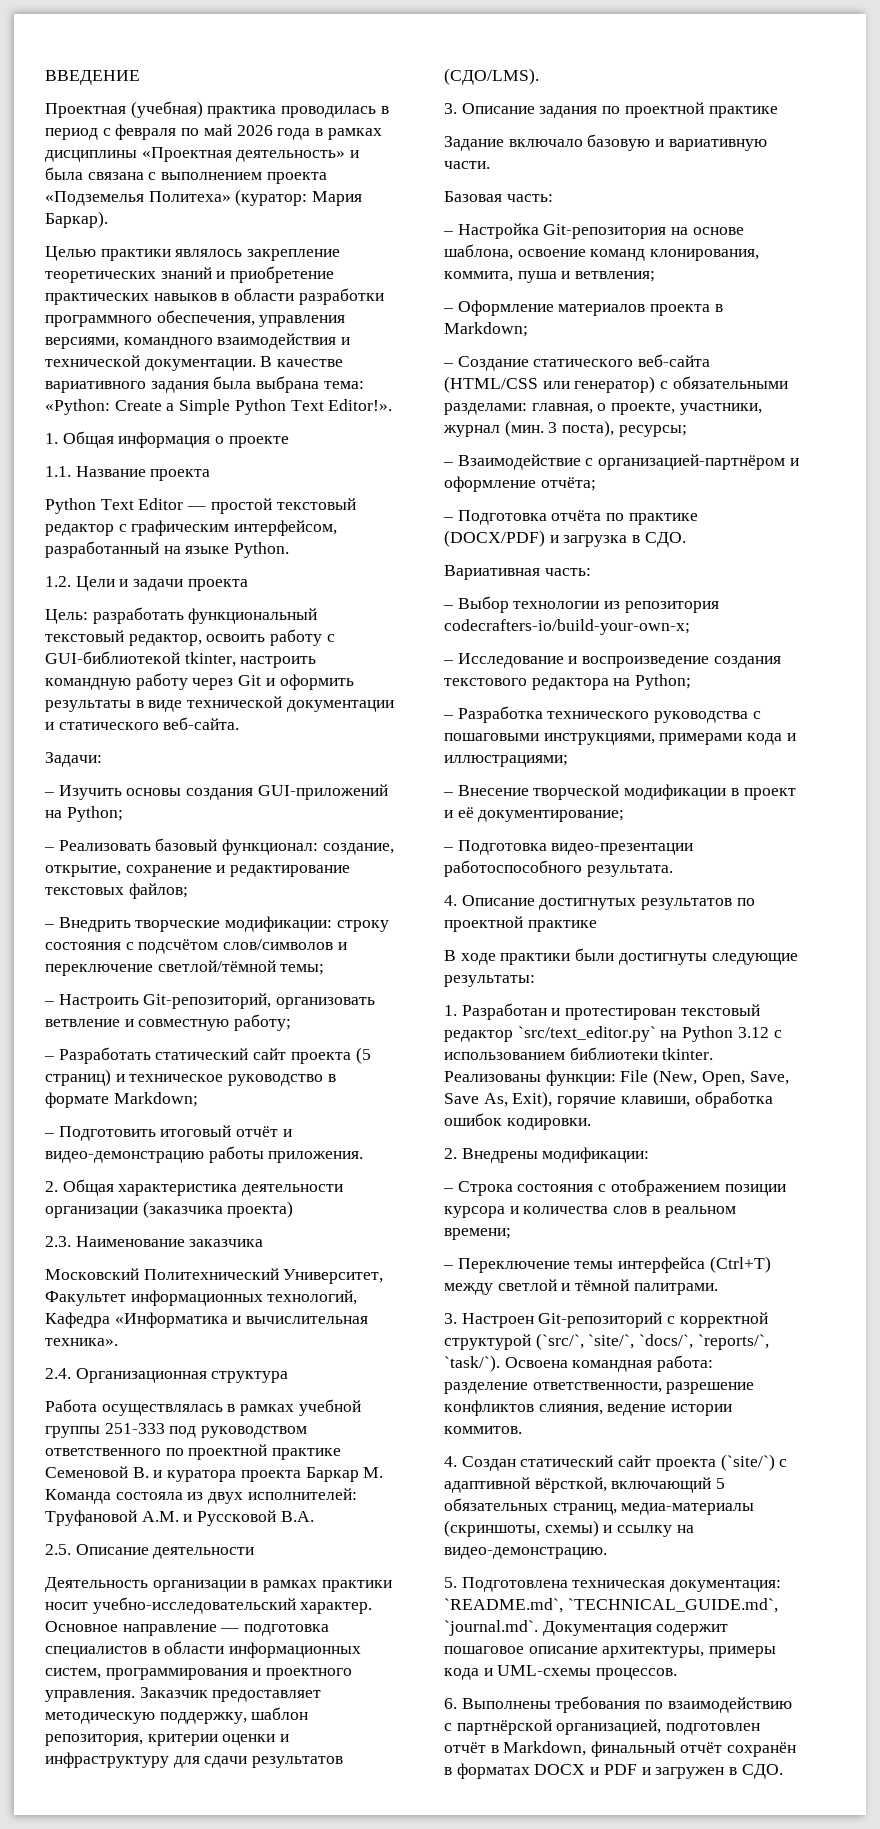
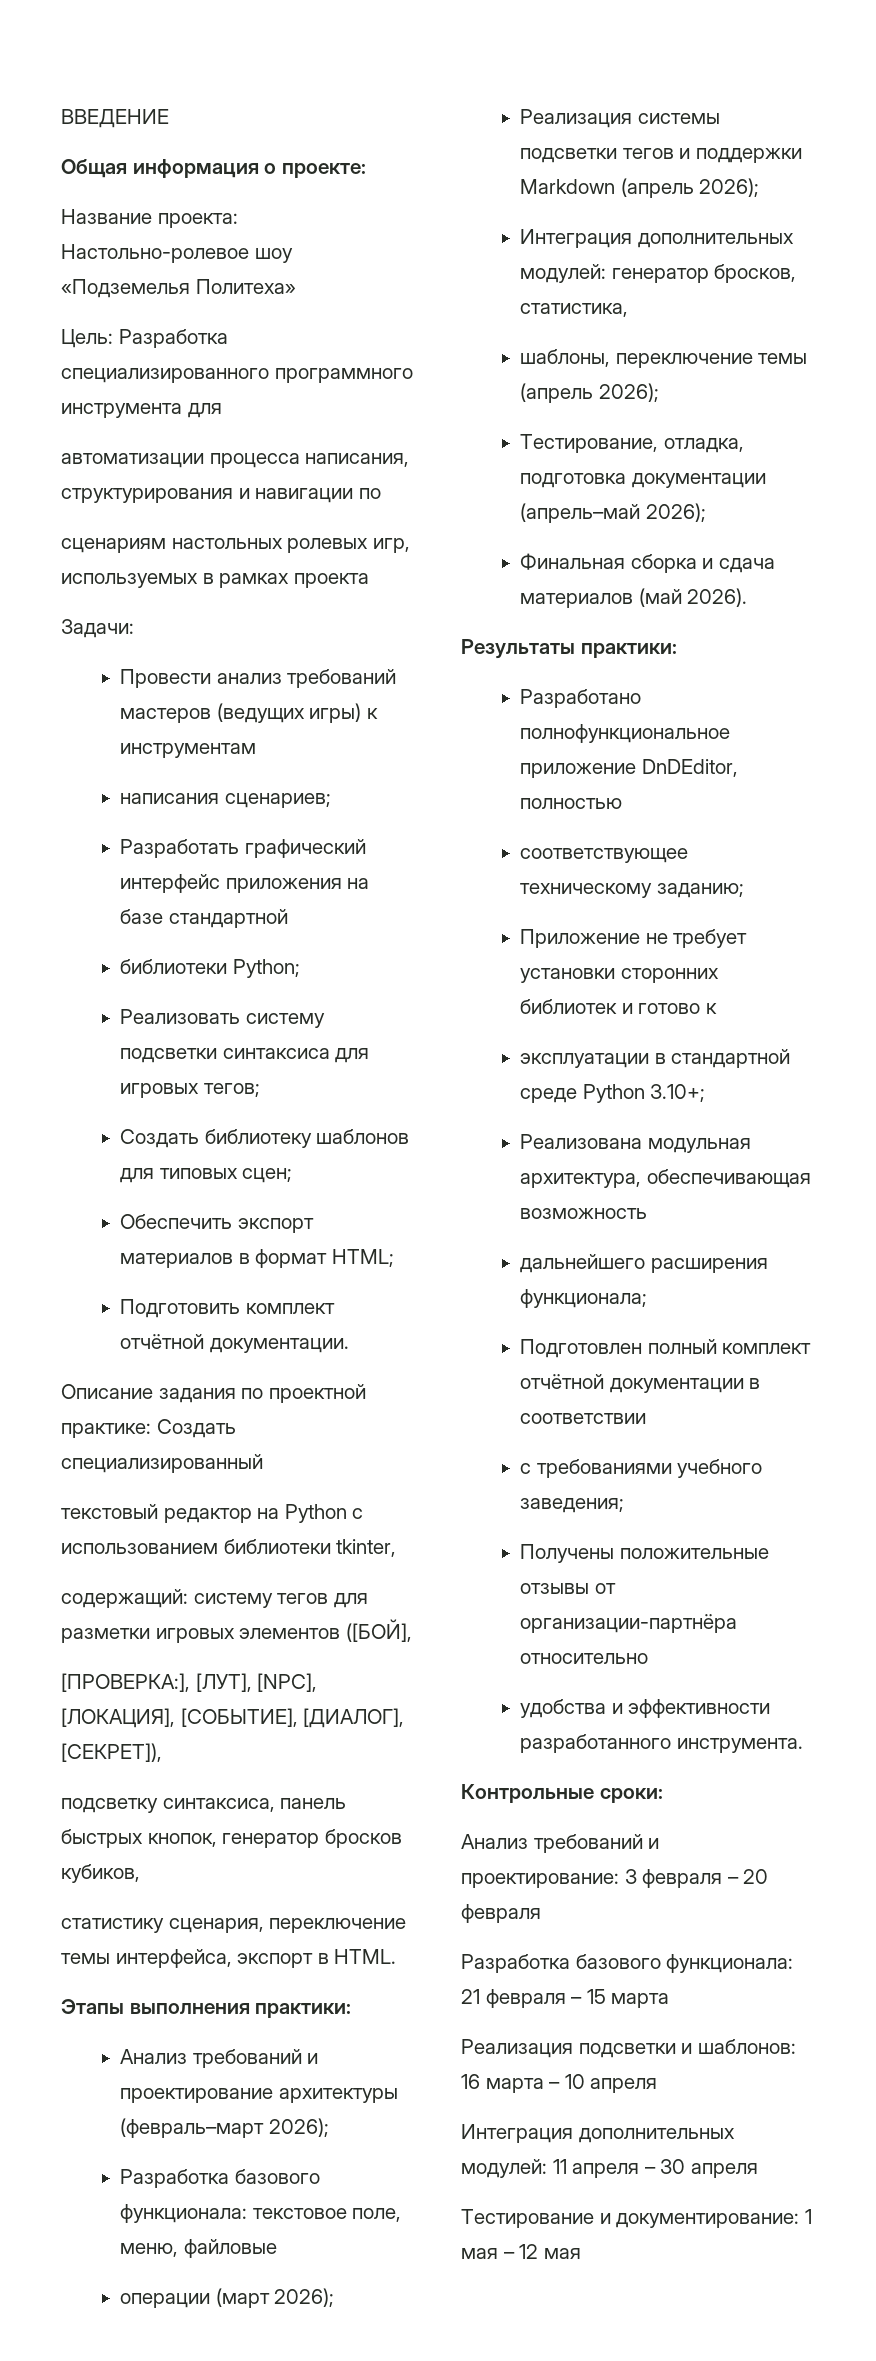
[45,101,389,118] [45,124,382,140] [45,147,360,162] [45,167,327,184] [45,189,363,206] [45,211,108,228] [45,246,341,261] [45,266,335,283] [45,288,384,305] [45,310,346,327] [45,333,351,349] [45,355,344,371] [45,376,364,393] [45,399,393,415] [45,431,289,448] [45,466,211,481] [45,498,356,514] [45,520,338,536] [45,541,290,558] [45,576,248,591] [45,607,318,624] [45,629,335,646] [45,651,317,668] [45,673,354,690] [45,696,394,712] [45,717,240,730] [45,752,102,767] [44,784,388,800] [45,806,123,822] [44,838,394,855] [45,865,351,877] [45,883,188,899] [44,916,389,932] [45,939,347,954] [45,960,325,976] [44,993,376,1009] [45,1014,292,1031] [44,1047,371,1064] [45,1069,336,1086] [45,1092,198,1108] [44,1125,292,1141] [45,1146,364,1163] [45,1179,344,1196] [45,1201,294,1218] [45,1236,264,1247] [45,1268,384,1284] [45,1290,358,1306] [45,1312,369,1328] [45,1338,118,1346] [45,1368,289,1383] [45,1399,361,1416] [45,1423,308,1438] [45,1444,342,1460] [45,1466,384,1482] [45,1488,357,1504] [45,1510,314,1526] [45,1544,255,1559] [45,1577,392,1592] [45,1597,373,1614] [45,1621,330,1636] [45,1641,362,1658] [45,1668,353,1680] [45,1687,322,1702] [45,1707,309,1724] [45,1734,290,1746] [45,1752,344,1768] [444,68,539,85] [444,102,778,118] [444,134,767,151] [444,161,490,169] [444,191,553,202] [443,223,744,239] [444,244,760,261] [444,271,656,283] [443,300,723,316] [444,322,528,337] [443,354,711,371] [444,376,788,393] [444,403,762,415] [443,420,687,437] [443,454,799,470] [444,476,596,492] [443,510,698,525] [444,530,686,547] [444,565,591,580] [443,596,719,613] [444,619,690,635] [443,653,781,668] [444,674,692,690] [443,706,761,723] [444,733,796,745] [444,755,568,767] [443,784,796,800] [444,807,625,822] [443,840,694,855] [444,860,673,877] [444,895,755,910] [444,916,597,932] [444,948,798,965] [444,975,535,987] [444,1003,760,1020] [444,1026,656,1042] Проектная (учебная) практика проводилась в период с февраля по май 2026 года в рамках дисциплины «Проектная деятельность» и была связана с выполнением проекта «Подземелья Политеха» (куратор: Мария Баркар). // Целью практики являлось закрепление теоретических знаний и приобретение практических навыков в области разработки программного обеспечения, управления версиями, командного взаимодействия и технической документации. В качестве вариативного задания была выбрана тема: «Python: Create a Simple Python Text Editor!». // 1. Общая информация о проекте // 1.1. Название проекта // Python Text Editor — простой текстовый редактор с графическим интерфейсом, разработанный на языке Python. // 1.2. Цели и задачи проекта // Цель: разработать функциональный текстовый редактор, освоить работу с GUI-библиотекой tkinter, настроить командную работу через Git и оформить результаты в виде технической документации и статического веб-сайта. // Задачи: // – Изучить основы создания GUI-приложений на Python; // – Реализовать базовый функционал: создание, открытие, сохранение и редактирование текстовых файлов; // – Внедрить творческие модификации: строку состояния с подсчётом слов/символов и переключение светлой/тёмной темы; // – Настроить Git-репозиторий, организовать ветвление и совместную работу; // – Разработать статический сайт проекта (5 страниц) и техническое руководство в формате Markdown; // – Подготовить итоговый отчёт и видео-демонстрацию работы приложения. // 2. Общая характеристика деятельности организации (заказчика проекта) // 2.3. Наименование заказчика // Московский Политехнический Университет, Факультет информационных технологий, Кафедра «Информатика и вычислительная техника». // 2.4. Организационная структура // Работа осуществлялась в рамках учебной группы 251-333 под руководством ответственного по проектной практике Семеновой В. и куратора проекта Баркар М. Команда состояла из двух исполнителей: Труфановой А.М. и Руссковой В.А. // 2.5. Описание деятельности // Деятельность организации в рамках практики носит учебно-исследовательский характер. Основное направление — подготовка специалистов в области информационных систем, программирования и проектного управления. Заказчик предоставляет методическую поддержку, шаблон репозитория, критерии оценки и инфраструктуру для сдачи результатов (СДО/LMS). // 3. Описание задания по проектной практике // Задание включало базовую и вариативную части. // Базовая часть: // – Настройка Git-репозитория на основе шаблона, освоение команд клонирования, коммита, пуша и ветвления; // – Оформление материалов проекта в Markdown; // – Создание статического веб-сайта (HTML/CSS или генератор) с обязательными разделами: главная, о проекте, участники, журнал (мин. 3 поста), ресурсы; // – Взаимодействие с организацией-партнёром и оформление отчёта; // – Подготовка отчёта по практике (DOCX/PDF) и загрузка в СДО. // Вариативная часть: // – Выбор технологии из репозитория codecrafters-io/build-your-own-x; // – Исследование и воспроизведение создания текстового редактора на Python; // – Разработка технического руководства с пошаговыми инструкциями, примерами кода и иллюстрациями; // – Внесение творческой модификации в проект и её документирование; // – Подготовка видео-презентации работоспособного результата. // 4. Описание достигнутых результатов по проектной практике // В ходе практики были достигнуты следующие результаты: // 1. Разработан и протестирован текстовый редактор `src/text_editor.py` -> [61,159,366,178] [61,209,238,228] [61,244,293,263] [61,279,296,298] [61,329,228,348] [61,368,413,383] [61,403,222,418] [61,453,410,468] [61,488,381,503] [61,538,410,553] [61,573,369,588] [61,619,134,638] [119,669,397,688] [119,703,378,723] [119,743,256,758] [119,793,331,808] [119,839,366,858] [119,874,370,893] [119,909,288,928] [119,959,300,978] [119,1009,325,1028] [119,1048,370,1063] [119,1083,260,1098] [119,1129,410,1148] [119,1168,293,1183] [119,1214,314,1233] [119,1249,394,1268] [119,1299,335,1318] [119,1334,349,1353] [61,1384,366,1403] [61,1419,236,1438] [61,1454,263,1473] [61,1504,252,1523] Общая информация о проекте: // Название проекта: Настольно-ролевое шоу «Подземелья Политеха» // Цель: Разработка специализированного программного инструмента для // автоматизации процесса написания, структурирования и навигации по // сценариям настольных ролевых игр, используемых в рамках проекта // Задачи: // Провести анализ требований мастеров (ведущих игры) к инструментам // написания сценариев; // Разработать графический интерфейс приложения на базе стандартной // библиотеки Python; // Реализовать систему подсветки синтаксиса для игровых тегов; // Создать библиотеку шаблонов для типовых сцен; // Обеспечить экспорт материалов в формат HTML; // Подготовить комплект отчётной документации. // Описание задания по проектной практике: Создать специализированный // текстовый редактор
[737,1027,769,1038] 3.12 -> (347, 1513) none
[662,1048,714,1060] [444,1069,789,1086] [444,1091,773,1108] [444,1113,591,1130] [444,1147,650,1163] [443,1179,786,1196] [444,1206,736,1218] [444,1228,511,1240] [443,1256,771,1273] [444,1279,718,1295] [444,1312,768,1328] [444,1333,769,1350] [444,1355,714,1372] [444,1382,755,1394] [444,1400,733,1416] [444,1426,522,1434] [444,1454,788,1471] [444,1477,726,1493] [444,1498,755,1515] [444,1520,694,1537] [444,1547,607,1559] [444,1577,782,1592] [444,1598,778,1613] [444,1620,729,1636] [444,1646,777,1658] [444,1665,678,1680] [444,1696,792,1713] [444,1719,761,1735] [444,1741,796,1757] [444,1763,783,1779] tkinter. Реализованы функции: File (New, Open, Save, Save As, Exit), горячие клавиши, обработка ошибок кодировки. // 2. Внедрены модификации: // – Строка состояния с отображением позиции курсора и количества слов в реальном времени; // – Переключение темы интерфейса (Ctrl+T) между светлой и тёмной палитрами. // 3. Настроен Git-репозиторий с корректной структурой (`src/`, `site/`, `docs/`, `reports/`, `task/`). Освоена командная работа: разделение ответственности, разрешение конфликтов слияния, ведение истории коммитов. // 4. Создан статический сайт проекта (`site/`) с адаптивной вёрсткой, включающий 5 обязательных страниц, медиа-материалы (скриншоты, схемы) и ссылку на видео-демонстрацию. // 5. Подготовлена техническая документация: `README.md`, `TECHNICAL_GUIDE.md`, `journal.md`. Документация содержит пошаговое описание архитектуры, примеры кода и UML-схемы процессов. // 6. Выполнены требования по взаимодействию с партнёрской организацией, подготовлен отчёт в Markdown, финальный отчёт сохранён в форматах DOCX и PDF и загружен в СДО. -> [336,1539,397,1557] [61,1589,368,1608] [61,1619,412,1643] [61,1673,318,1692] [61,1708,405,1728] [61,1743,162,1762] [61,1798,347,1813] [61,1829,402,1848] [61,1864,140,1883] [61,1918,407,1933] [61,1949,397,1968] [61,1999,352,2018] [119,2049,319,2068] [119,2088,398,2103] [119,2118,329,2138] [119,2169,320,2188] [119,2204,402,2223] [119,2239,277,2258] [119,2288,335,2308] [519,109,720,128] [519,148,802,163] [519,178,760,198] [519,229,794,248] [519,264,797,283] [519,303,628,317] [519,349,808,368] [519,383,659,403] [519,434,744,453] [519,473,766,488] [519,503,706,523] [519,553,775,573] [519,588,748,608] [461,639,677,659] [519,689,641,708] [519,724,730,743] [519,759,738,778] [519,798,622,809] [519,848,688,863] [519,883,744,898] [519,929,748,948] [519,968,719,983] [519,999,717,1014] [519,1049,791,1068] [519,1084,706,1103] [519,1134,751,1153] [519,1169,811,1188] [519,1208,647,1219] [519,1254,768,1273] [519,1289,647,1308] [519,1339,812,1358] [519,1374,761,1393] [519,1413,646,1424] [519,1459,763,1478] [519,1498,624,1513] [519,1544,769,1563] [519,1583,616,1594] [519,1614,737,1633] [519,1653,648,1664] [519,1699,771,1718] [519,1734,803,1753] [461,1784,663,1803] [461,1834,660,1853] [461,1869,769,1888] [461,1904,541,1923] [461,1954,794,1973] [461,1989,670,2008] [461,2039,796,2058] [461,2074,658,2093] [461,2124,735,2143] [461,2159,758,2178] [461,2209,812,2228] [461,2244,581,2259] tkinter, // содержащий: систему тегов для разметки игровых элементов ([БОЙ], // [ПРОВЕРКА:], [ЛУТ], [NPC], [ЛОКАЦИЯ], [СОБЫТИЕ], [ДИАЛОГ], [СЕКРЕТ]), // подсветку синтаксиса, панель быстрых кнопок, генератор бросков кубиков, // статистику сценария, переключение темы интерфейса, экспорт в HTML. // Этапы выполнения практики: // Анализ требований и проектирование архитектуры (февраль–март 2026); // Разработка базового функционала: текстовое поле, меню, файловые // операции (март 2026); // Реализация системы подсветки тегов и поддержки Markdown (апрель 2026); // Интеграция дополнительных модулей: генератор бросков, статистика, // шаблоны, переключение темы (апрель 2026); // Тестирование, отладка, подготовка документации (апрель–май 2026); // Финальная сборка и сдача материалов (май 2026). // Результаты практики: // Разработано полнофункциональное приложение DnDEditor, полностью // соответствующее техническому заданию; // Приложение не требует установки сторонних библиотек и готово к // эксплуатации в стандартной среде Python 3.10+; // Реализована модульная архитектура, обеспечивающая возможность // дальнейшего расширения функционала; // Подготовлен полный комплект отчётной документации в соответствии // с требованиями учебного заведения; // Получены положительные отзывы от организации-партнёра относительно // удобства и эффективности разработанного инструмента. // Контрольные сроки: // Анализ требований и проектирование: 3 февраля – 20 февраля // Разработка базового функционала: 21 февраля – 15 марта // Реализация подсветки и шаблонов: 16 марта – 10 апреля // Интеграция дополнительных модулей: 11 апреля – 30 апреля // Тестирование и документирование: 1 мая – 12 мая

